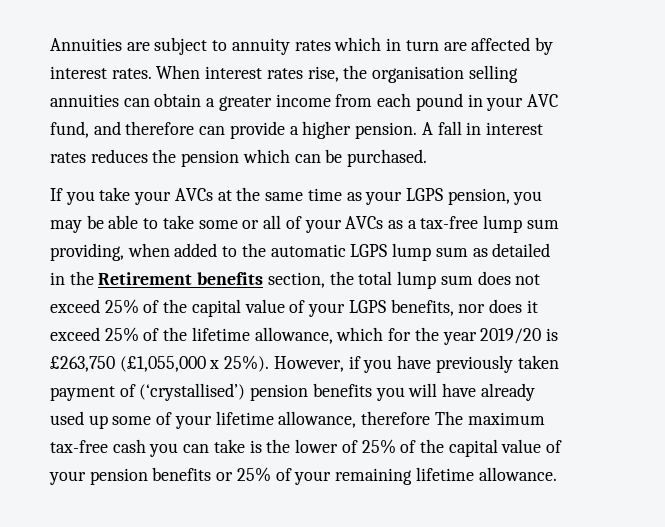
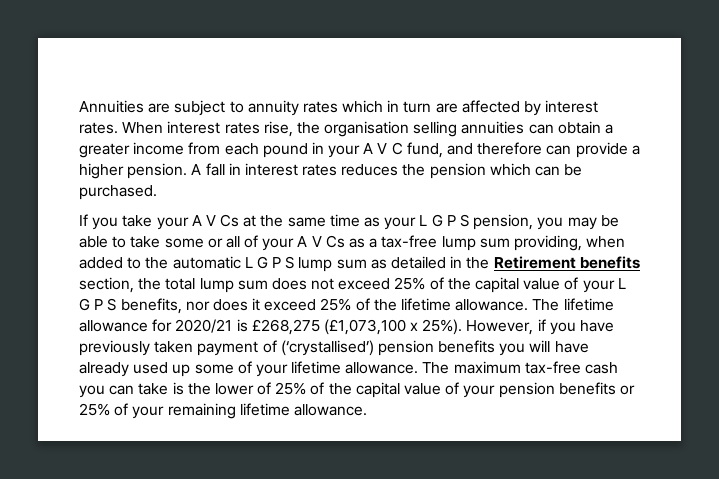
[526,94,558,107] AVC -> [363,142,403,155] A V C
[174,188,213,201] AVCs -> [191,214,240,227] A V Cs
[405,188,443,201] LGPS -> [419,214,469,227] L G P S
[345,216,384,229] AVCs -> [297,235,345,248] A V Cs
[350,244,388,257] LGPS -> [244,256,295,269] L G P S
[348,300,386,313] LGPS -> [617,278,626,289] [79,298,117,311] L G P S
[254,327,558,345] [50,356,206,372] allowance, which for the year 2019/20 is £263,750 (£1,055,000 -> [455,298,614,311] [79,319,406,335] allowance. The lifetime allowance for 2020/21 is £268,275 (£1,073,100
[278,411,431,428] allowance, therefore -> [345,362,419,374] allowance.

